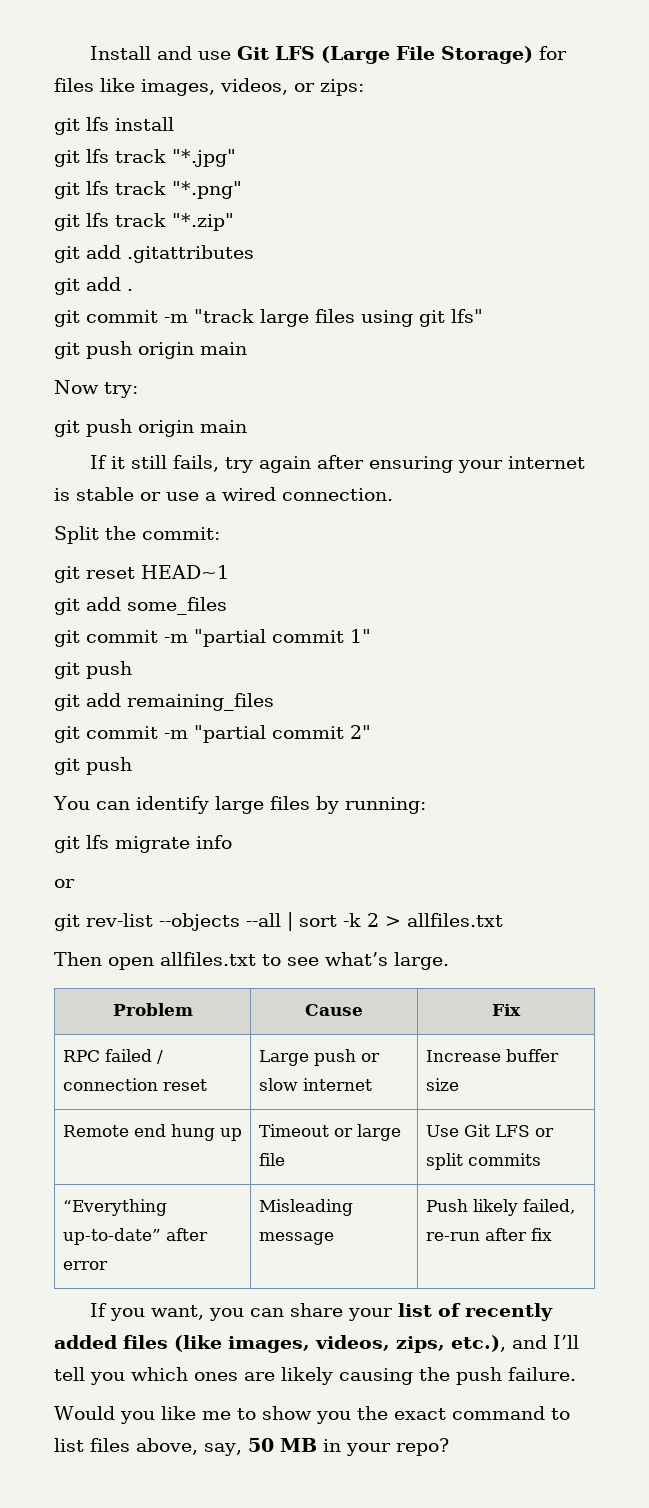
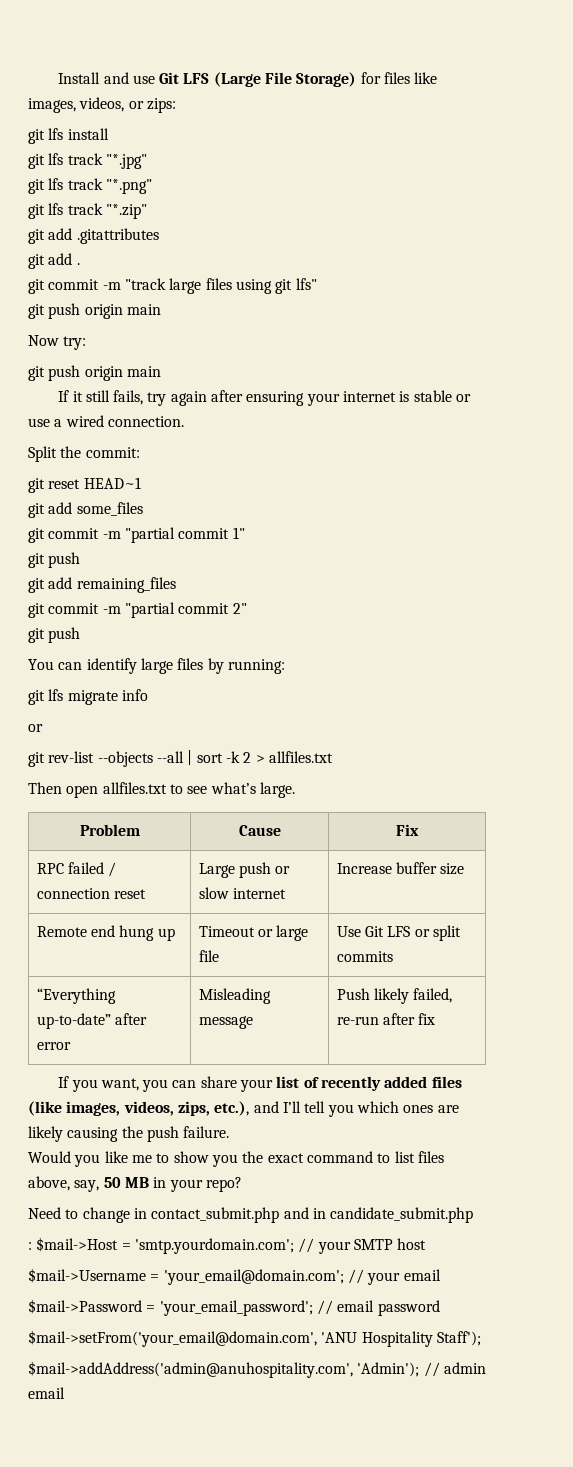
(449, 1447) none -> [28,1207,474,1223] [28,1237,427,1254] [28,1268,441,1285] [28,1299,440,1316] [28,1330,481,1347] [28,1361,486,1378] [28,1387,65,1399] // Need to change in contact_submit.php and in candidate_submit.php // : $mail->Host = 'smtp.yourdomain.com'; // your SMTP host // $mail->Username = 'your_email@domain.com'; // your email // $mail->Password = 'your_email_password'; // email password // $mail->setFrom('your_email@domain.com', 'ANU Hospitality Staff'); // $mail->addAddress('admin@anuhospitality.com', 'Admin'); // admin email

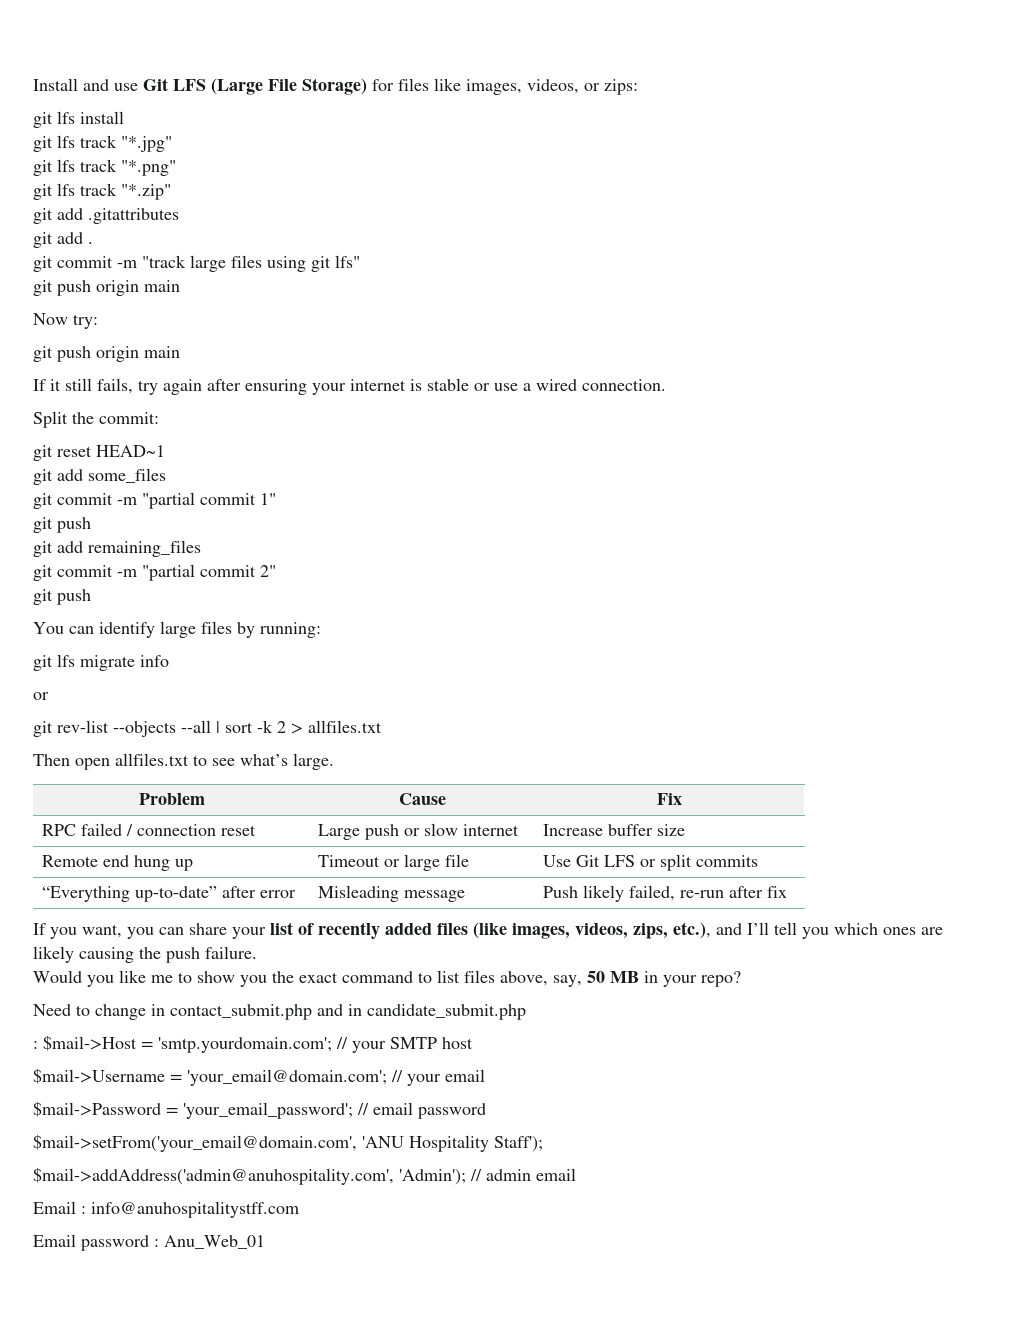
(65, 1393) none -> [33,1201,299,1218] [33,1234,265,1251] // Email : info@anuhospitalitystff.com // Email password : Anu_Web_01

